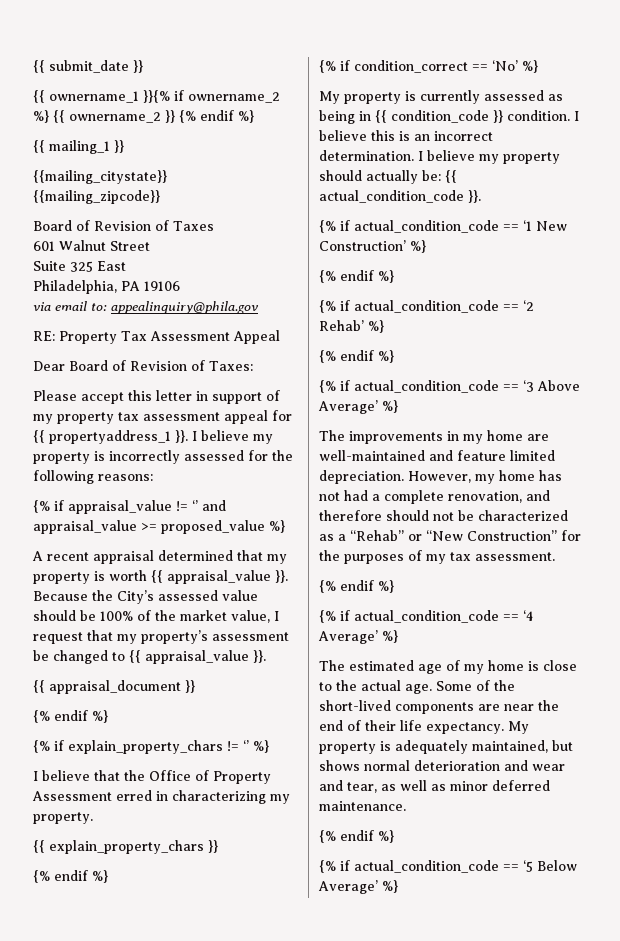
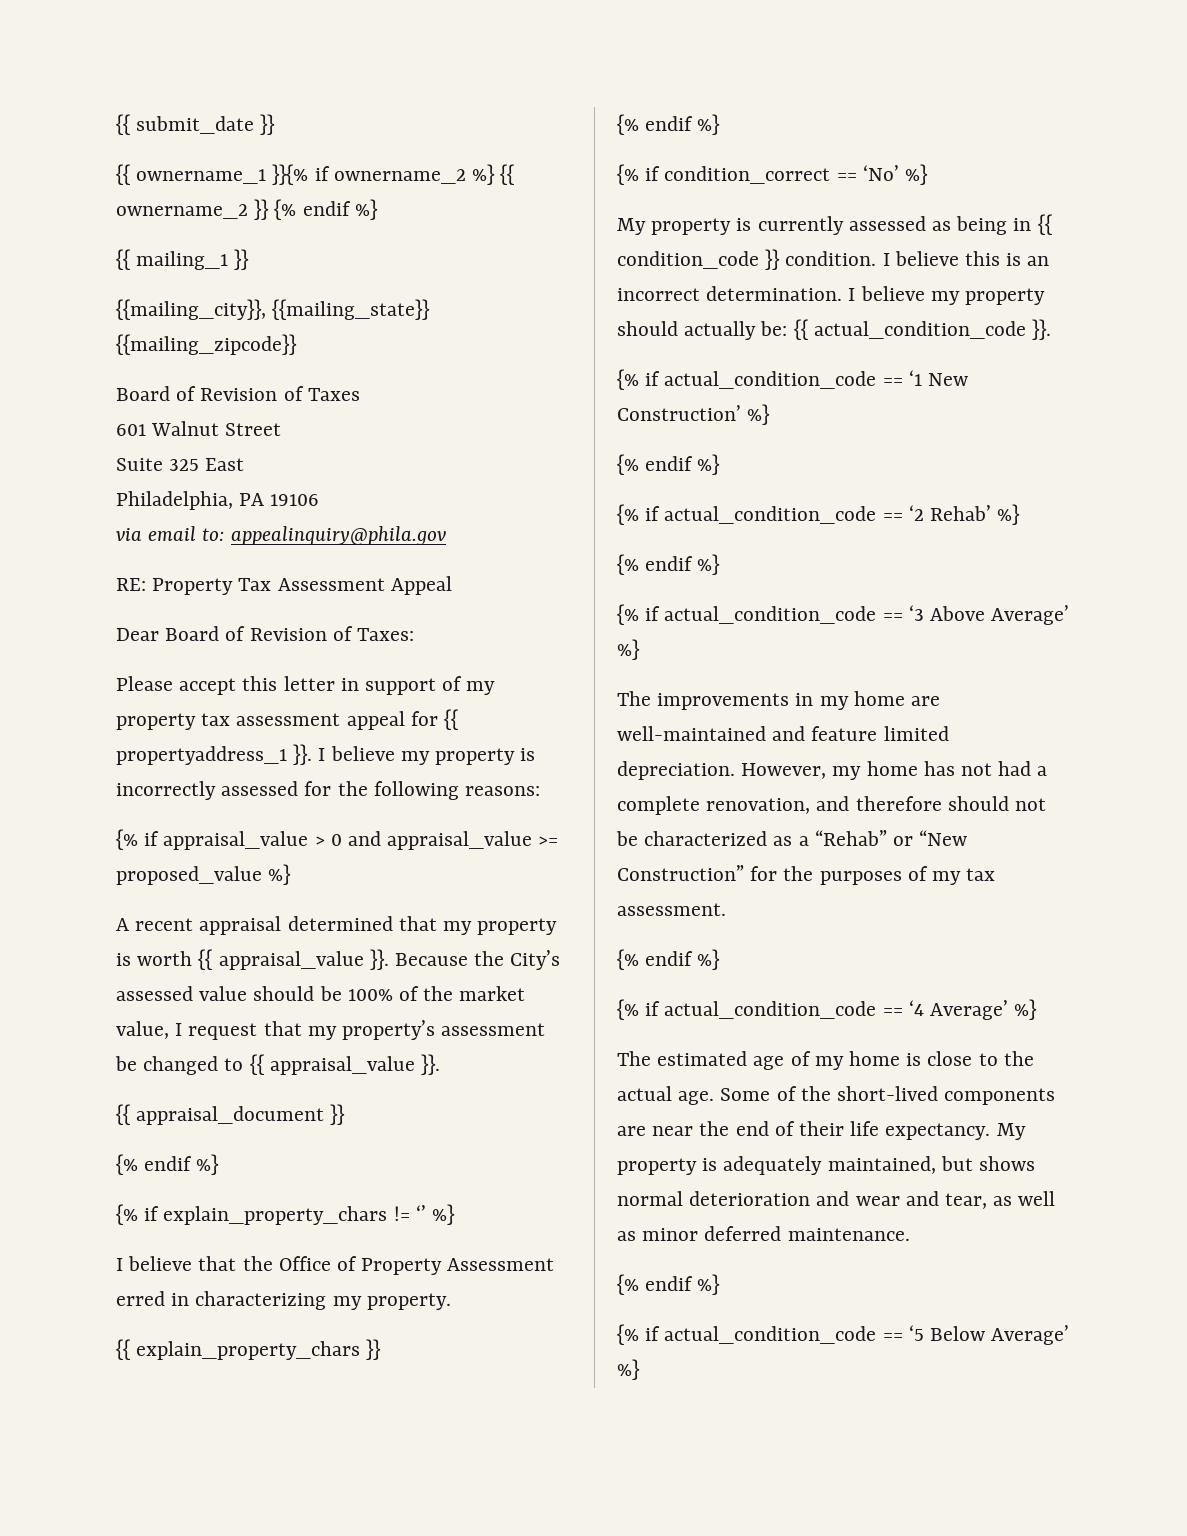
[33,170,167,184] {{mailing_citystate}} -> [116,299,431,320] {{mailing_city}}, {{mailing_state}}
[176,500,198,511] != ‘’ -> [314,834,342,846] > 0

